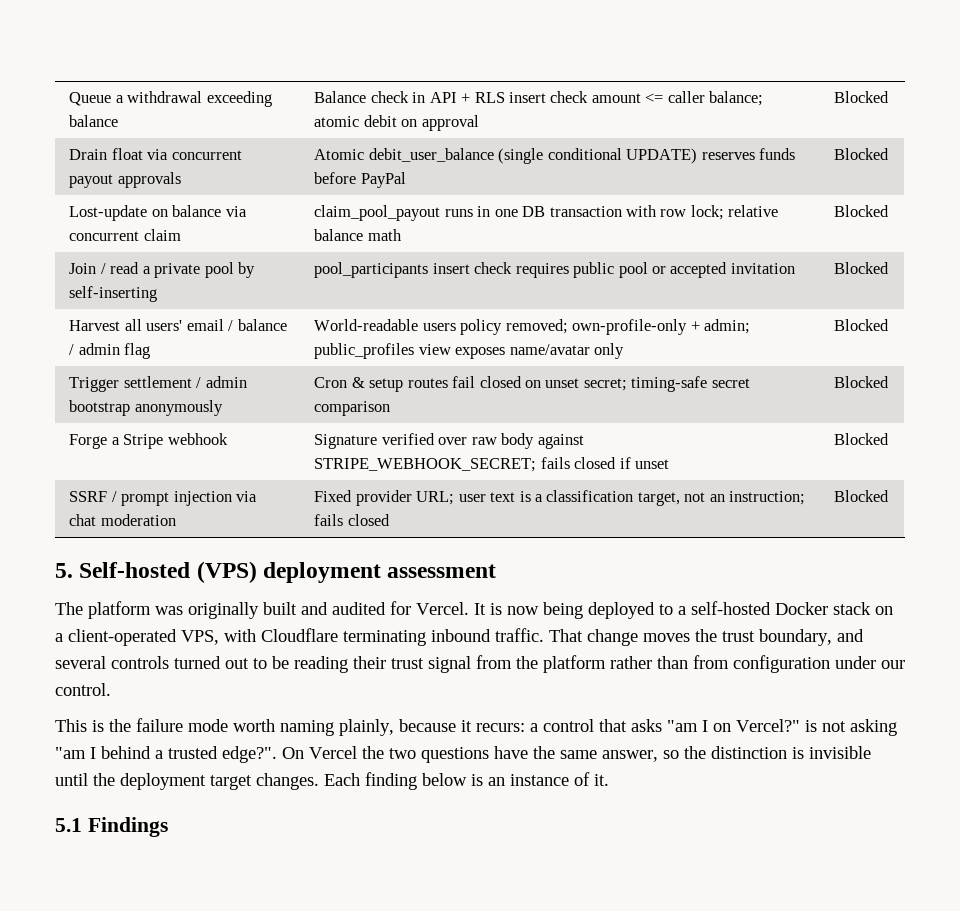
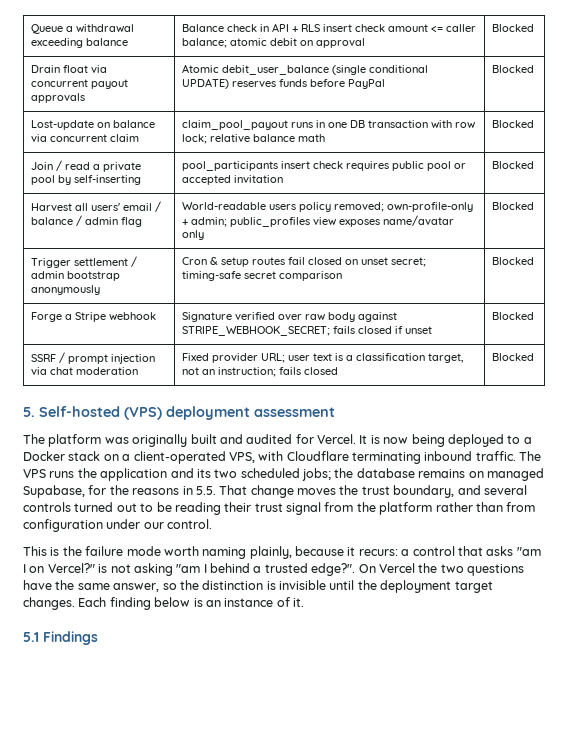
[691,601,771,615] self-hosted -> (532, 440) none
(544, 635) none -> [519,451,542,461] [23,468,544,481] [23,485,216,498] The VPS runs the application and its two scheduled jobs; the database remains on managed Supabase, for the reasons in 5.5.

